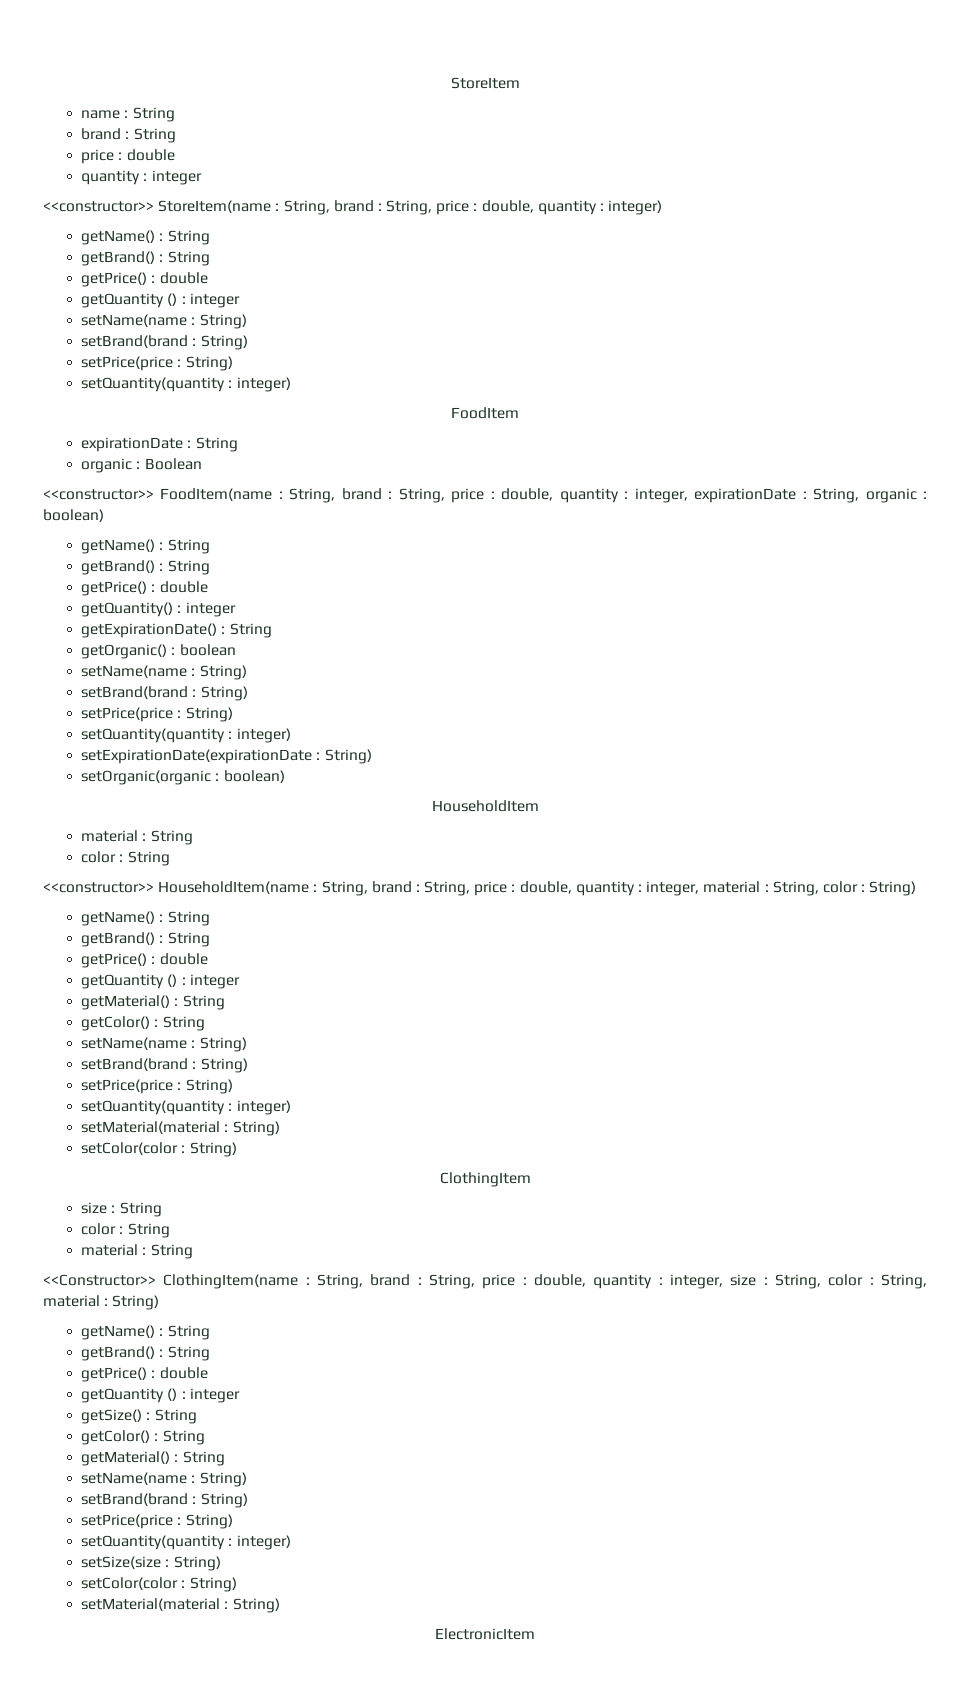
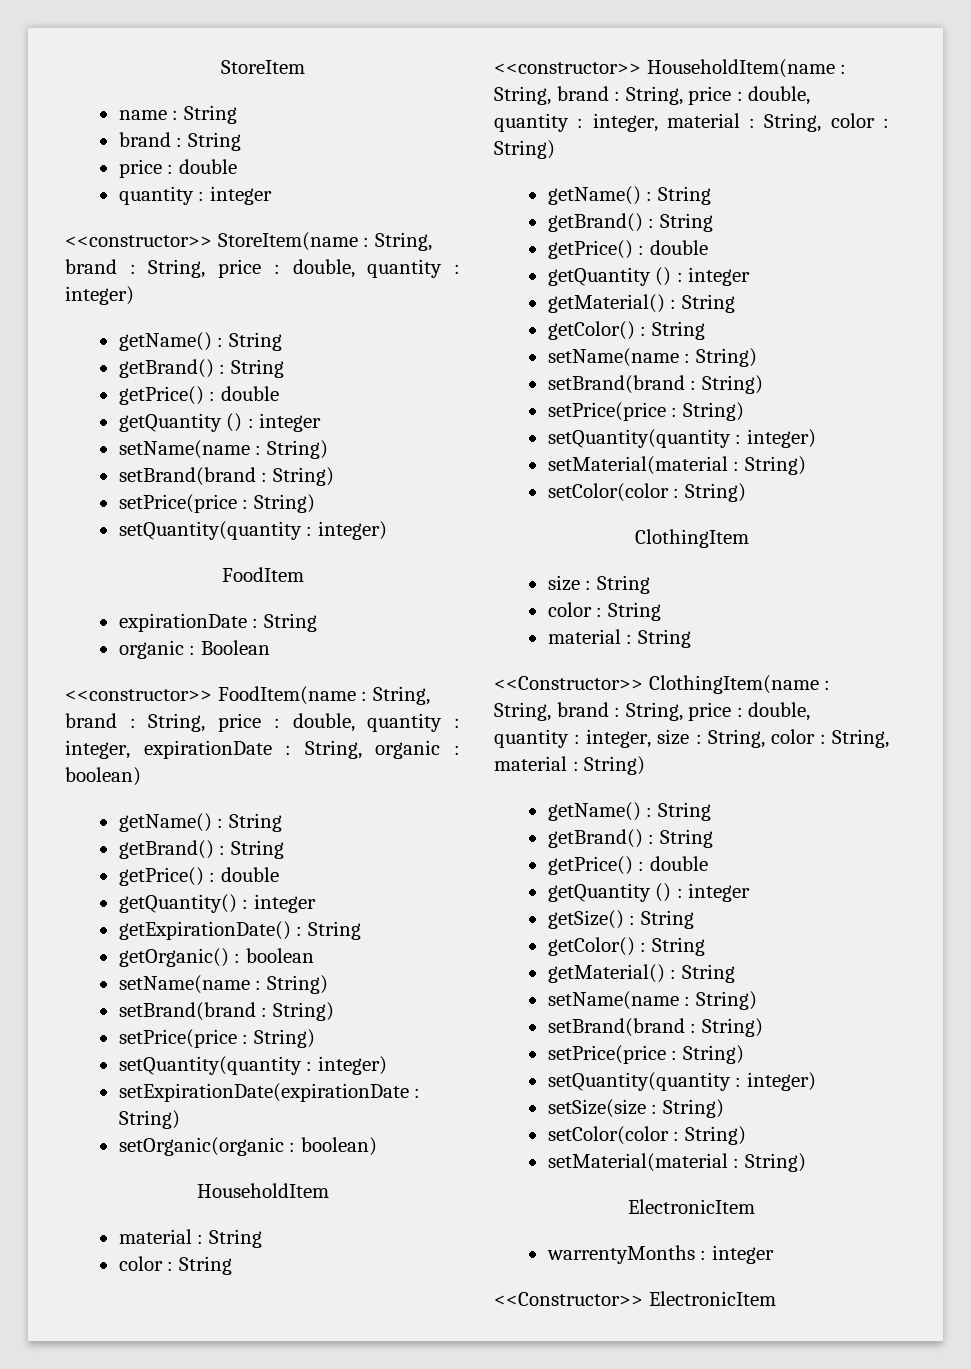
(535, 1634) none -> [546,1245,774,1264] [494,1291,776,1306] // warrentyMonths : integer // <<Constructor>> ElectronicItem

